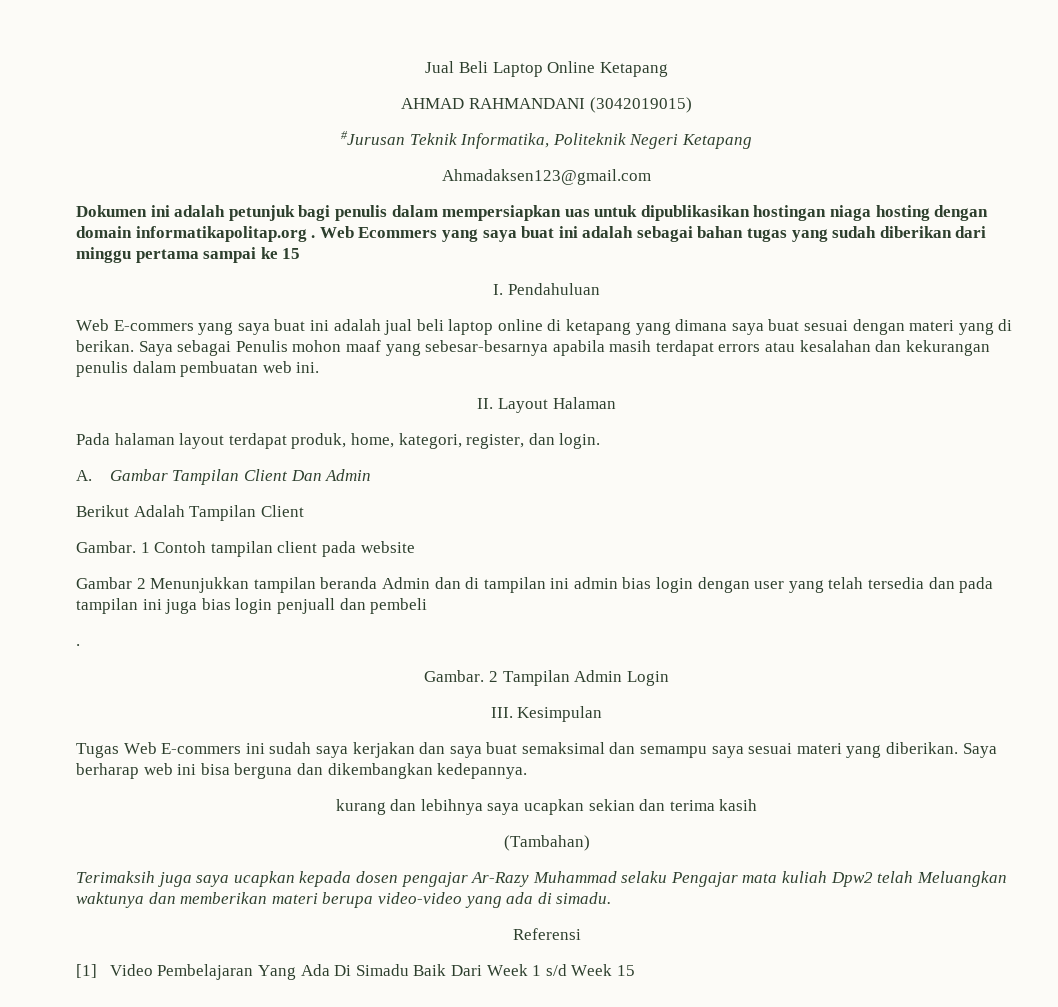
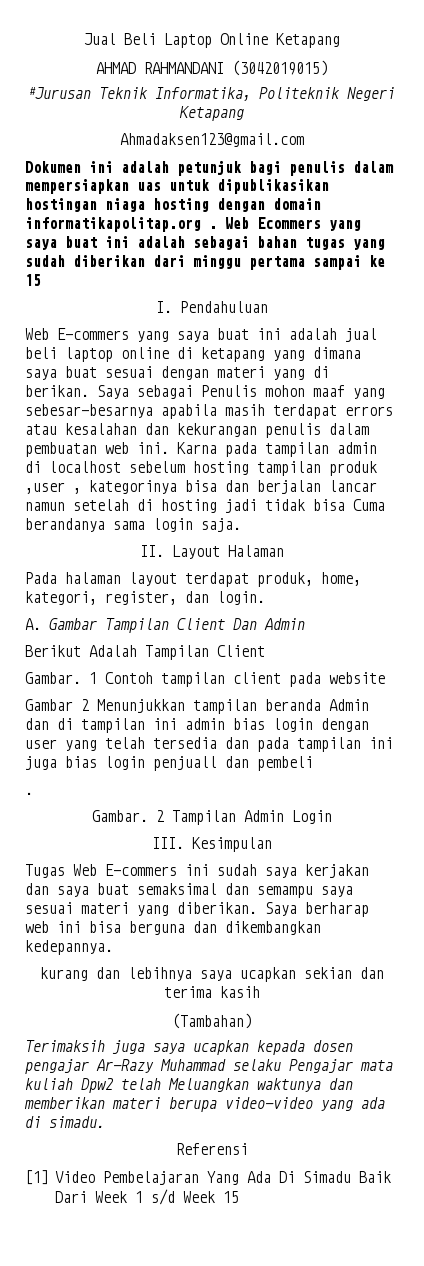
(320, 367) none -> [177,442,377,457] [25,461,377,476] [25,480,377,494] [25,499,385,513] [25,518,241,532] Karna pada tampilan admin di localhost sebelum hosting tampilan produk ,user , kategorinya bisa dan berjalan lancar namun setelah di hosting jadi tidak bisa Cuma berandanya sama login saja.

